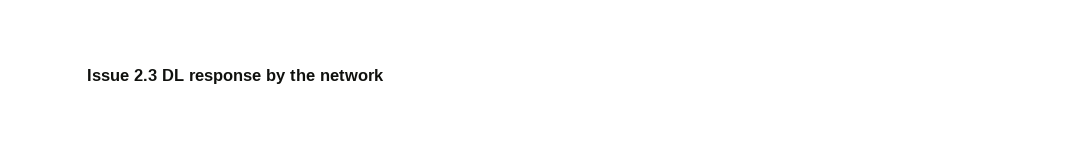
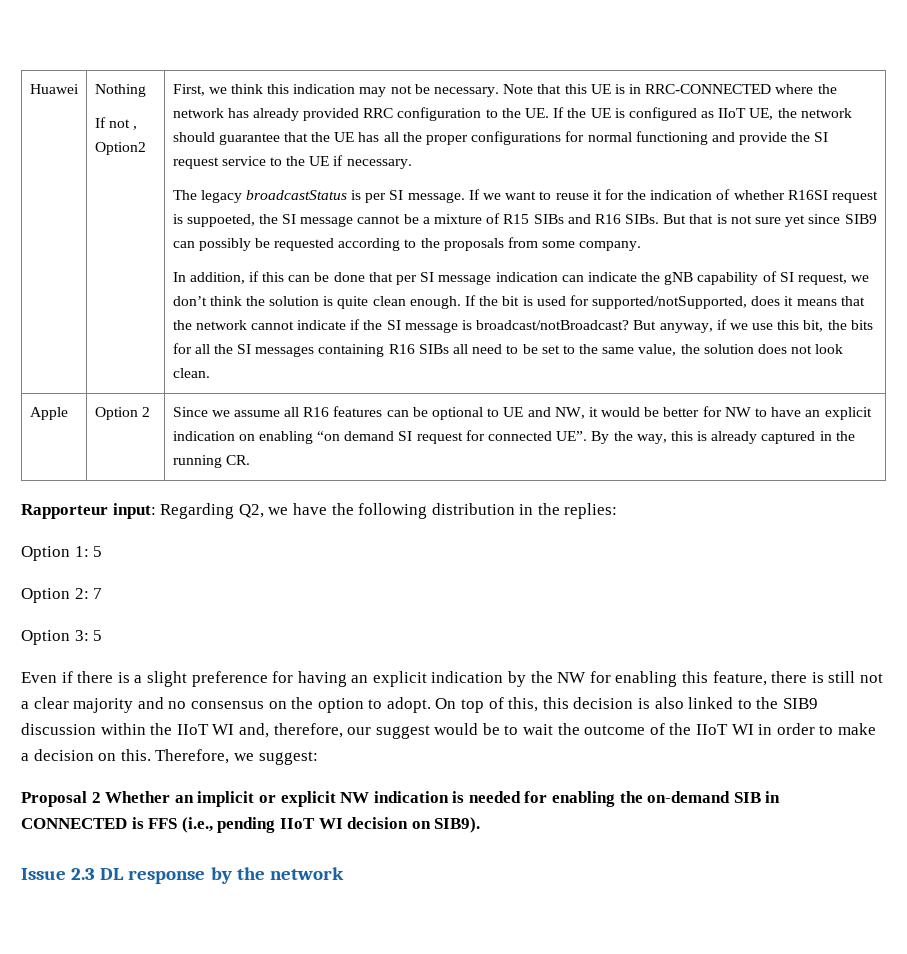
(87, 75) none -> [29,84,79,94] [94,84,146,97] [94,117,137,130] [94,142,146,155] [172,84,837,97] [172,107,852,121] [172,131,829,145] [172,155,412,169] [172,189,879,203] [172,213,877,227] [172,237,642,251] [172,271,870,285] [172,295,865,309] [172,319,873,333] [172,343,844,357] [172,368,210,378] [29,407,68,420] [94,407,150,420] [172,406,872,420] [172,430,855,444] [172,455,250,468] [21,503,618,519] [21,546,103,561] [21,588,103,603] [21,630,103,645] [21,671,883,687] [21,697,818,713] [21,723,876,739] [21,749,318,765] [21,791,781,807] [21,817,481,833] Huawei | Nothing // If not , Option2 | First, we think this indication may not be necessary. Note that this UE is in RRC-CONNECTED where the network has already provided RRC configuration to the UE. If the UE is configured as IIoT UE, the network should guarantee that the UE has all the proper configurations for normal functioning and provide the SI request service to the UE if necessary. // The legacy broadcastStatus is per SI message. If we want to reuse it for the indication of whether R16SI request is suppoeted, the SI message cannot be a mixture of R15 SIBs and R16 SIBs. But that is not sure yet since SIB9 can possibly be requested according to the proposals from some company. // In addition, if this can be done that per SI message indication can indicate the gNB capability of SI request, we don’t think the solution is quite clean enough. If the bit is used for supported/notSupported, does it means that the network cannot indicate if the SI message is broadcast/notBroadcast? But anyway, if we use this bit, the bits for all the SI messages containing R16 SIBs all need to be set to the same value, the solution does not look clean. // Apple | Option 2 | Since we assume all R16 features can be optional to UE and NW, it would be better for NW to have an explicit indication on enabling “on demand SI request for connected UE”. By the way, this is already captured in the running CR. // Rapporteur input: Regarding Q2, we have the following distribution in the replies: // Option 1: 5 // Option 2: 7 // Option 3: 5 // Even if there is a slight preference for having an explicit indication by the NW for enabling this feature, there is still not a clear majority and no consensus on the option to adopt. On top of this, this decision is also linked to the SIB9 discussion within the IIoT WI and, therefore, our suggest would be to wait the outcome of the IIoT WI in order to make a decision on this. Therefore, we suggest: // Proposal 2 Whether an implicit or explicit NW indication is needed for enabling the on-demand SIB in CONNECTED is FFS (i.e., pending IIoT WI decision on SIB9). //

